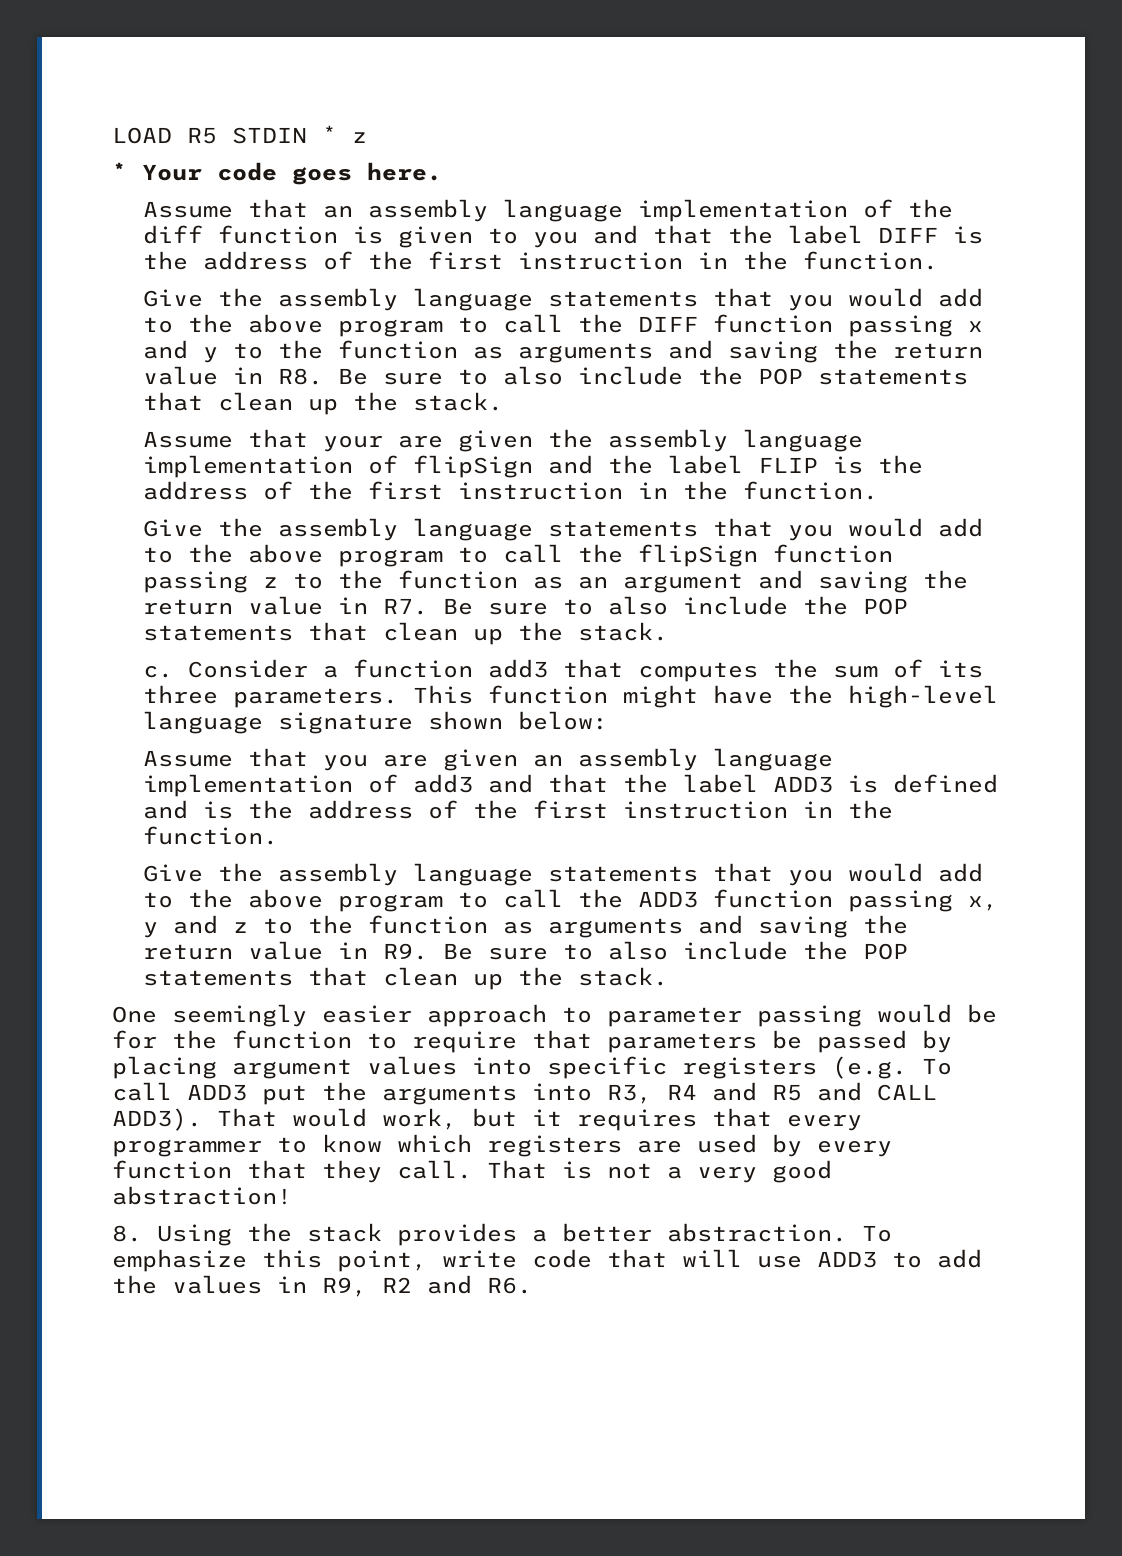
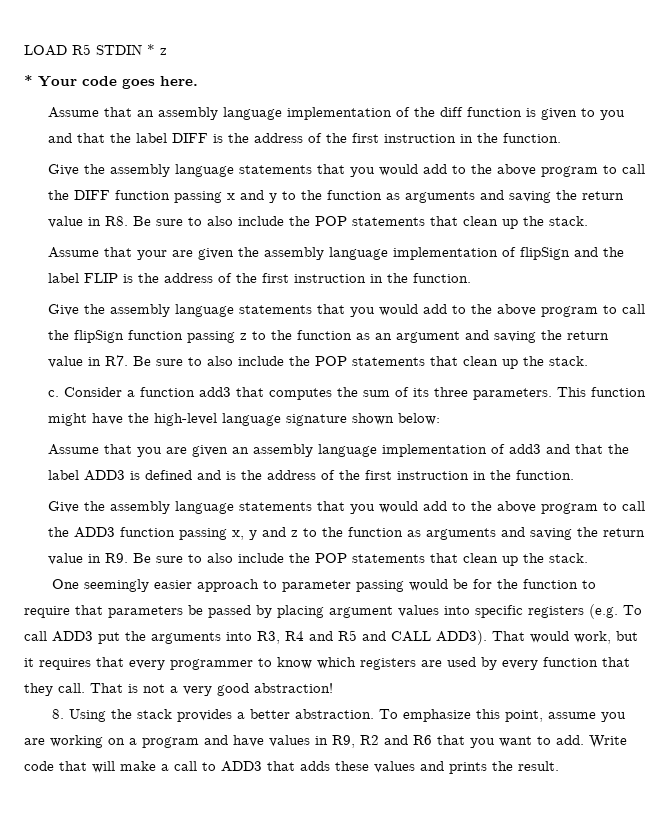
[442,1249,982,1268] [112,1275,157,1294] write code that will use ADD3 to add the -> [548,712,627,722] [24,735,264,748] assume you are working on a program and have
[487,1277,532,1294] R6. -> [413,735,627,748] [24,761,559,774] R6 that you want to add. Write code that will make a call to ADD3 that adds these values and prints the result.

